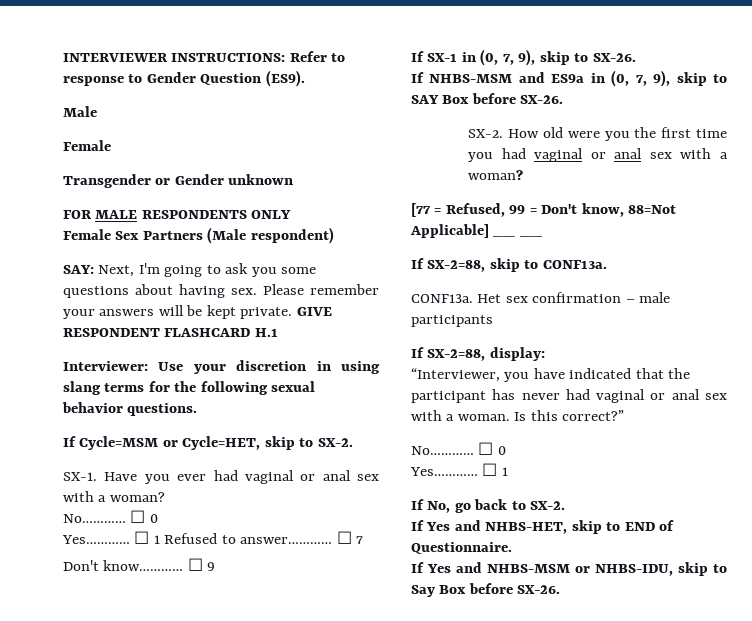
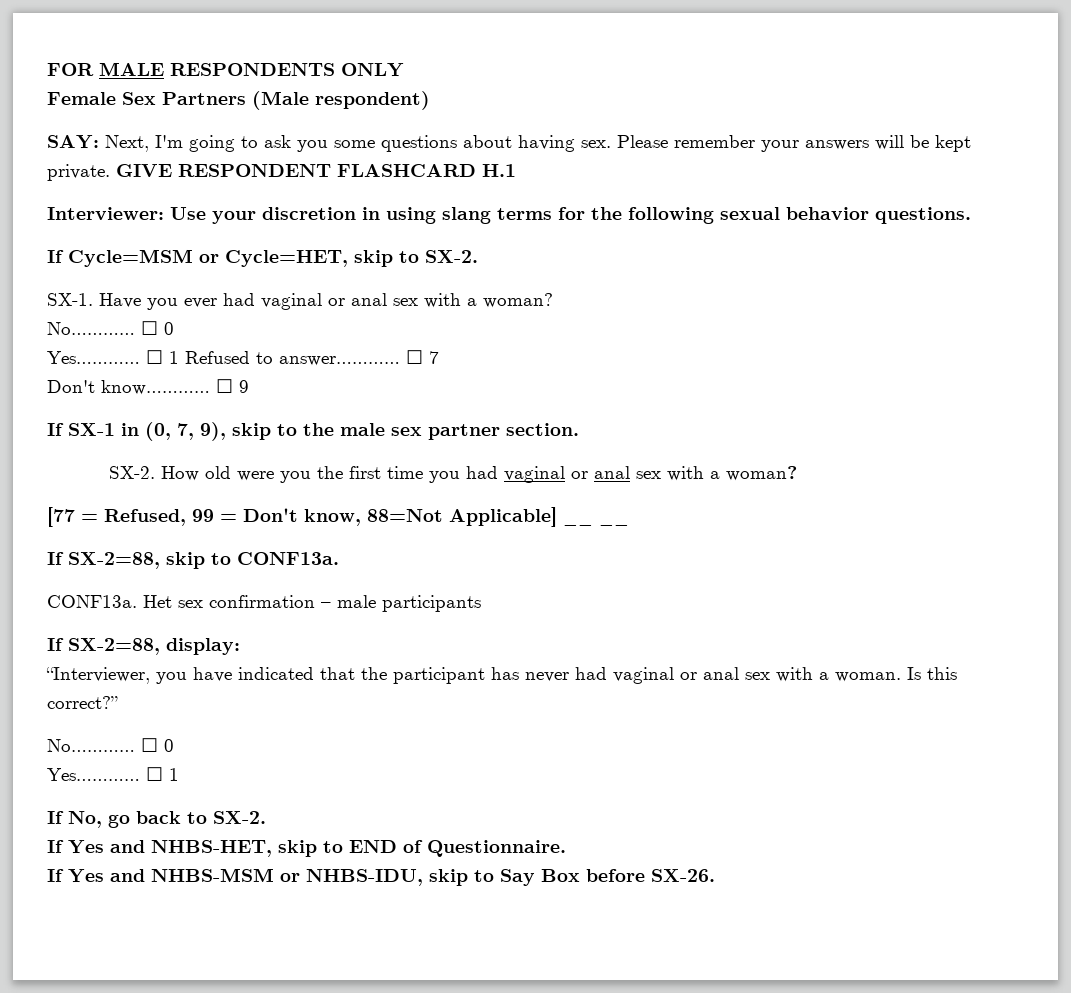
[63,51,346,62] [63,70,305,87] [63,106,97,117] [63,140,111,151] [63,174,294,188] INTERVIEWER INSTRUCTIONS: Refer to response to Gender Question (ES9). // Male // Female // Transgender or Gender unknown // -> (47, 69) none
[592,53,636,62] [411,70,728,87] [411,93,564,104] SX-26. // If NHBS-MSM and ES9a in (0, 7, 9), skip to SAY Box before SX-26. -> [303,423,579,440] the male sex partner section.

